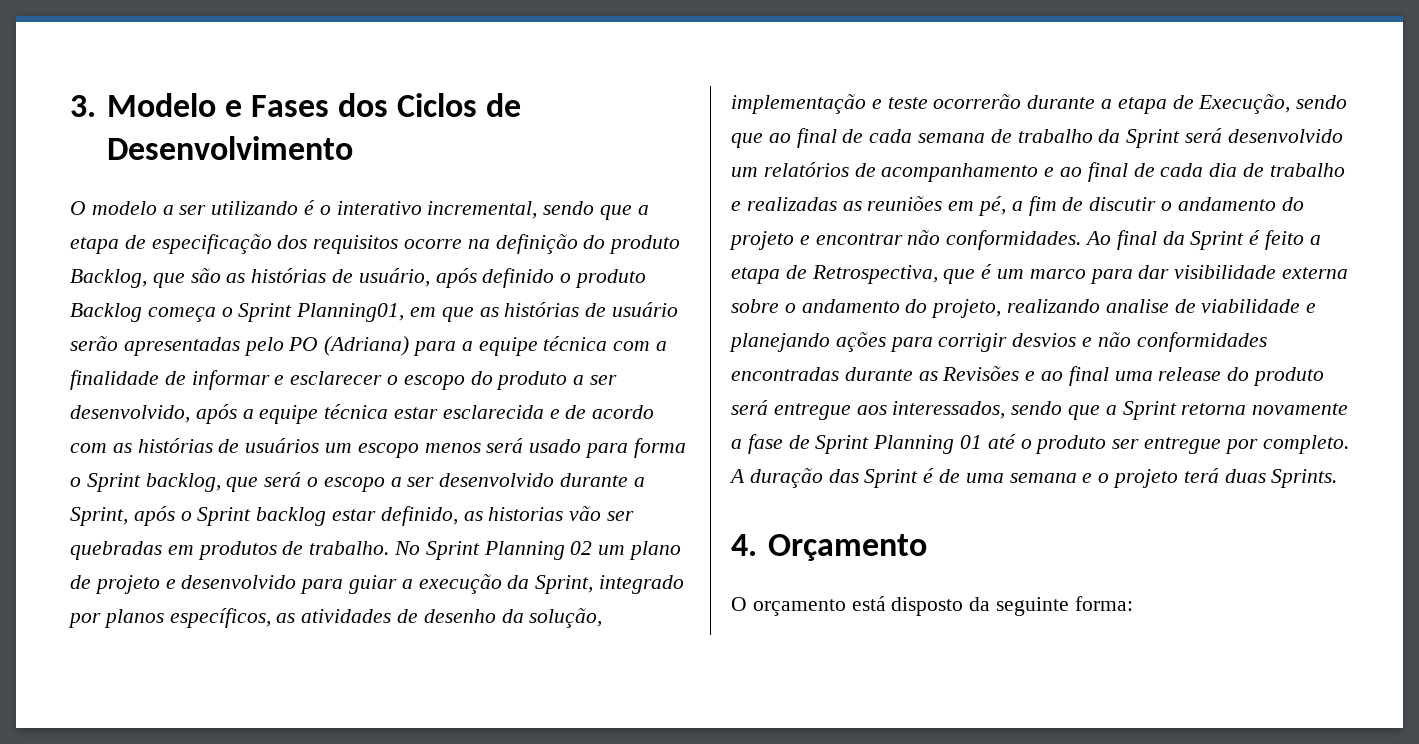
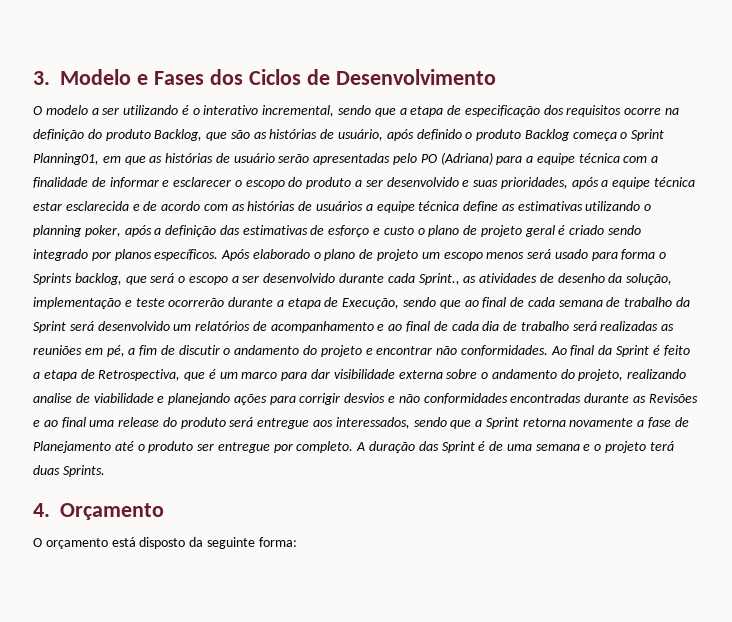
[70,405,190,423] desenvolvido, -> [386,177,568,189] desenvolvido e suas prioridades,
(320, 445) none -> [365,201,652,213] [33,225,642,237] [33,249,419,261] a equipe técnica define as estimativas utilizando o planning poker, após a definição das estimativas de esforço e custo o plano de projeto geral é criado sendo integrado por planos específicos. Após elaborado o plano de projeto
[86,473,141,492] Sprint -> [33,273,72,285] Sprints
[633,477,645,487] [70,506,635,526] [70,541,682,560] [70,574,685,594] [68,608,271,628] a Sprint, após o Sprint backlog estar definido, as historias vão ser quebradas em produtos de trabalho. No Sprint Planning 02 um plano de projeto e desenvolvido para guiar a execução da Sprint, integrado por planos específicos, -> [387,273,460,285] cada Sprint.,
[731,201,741,211] e -> [572,321,597,331] será
[815,435,983,454] Sprint Planning 01 -> [33,441,111,453] Planejamento

